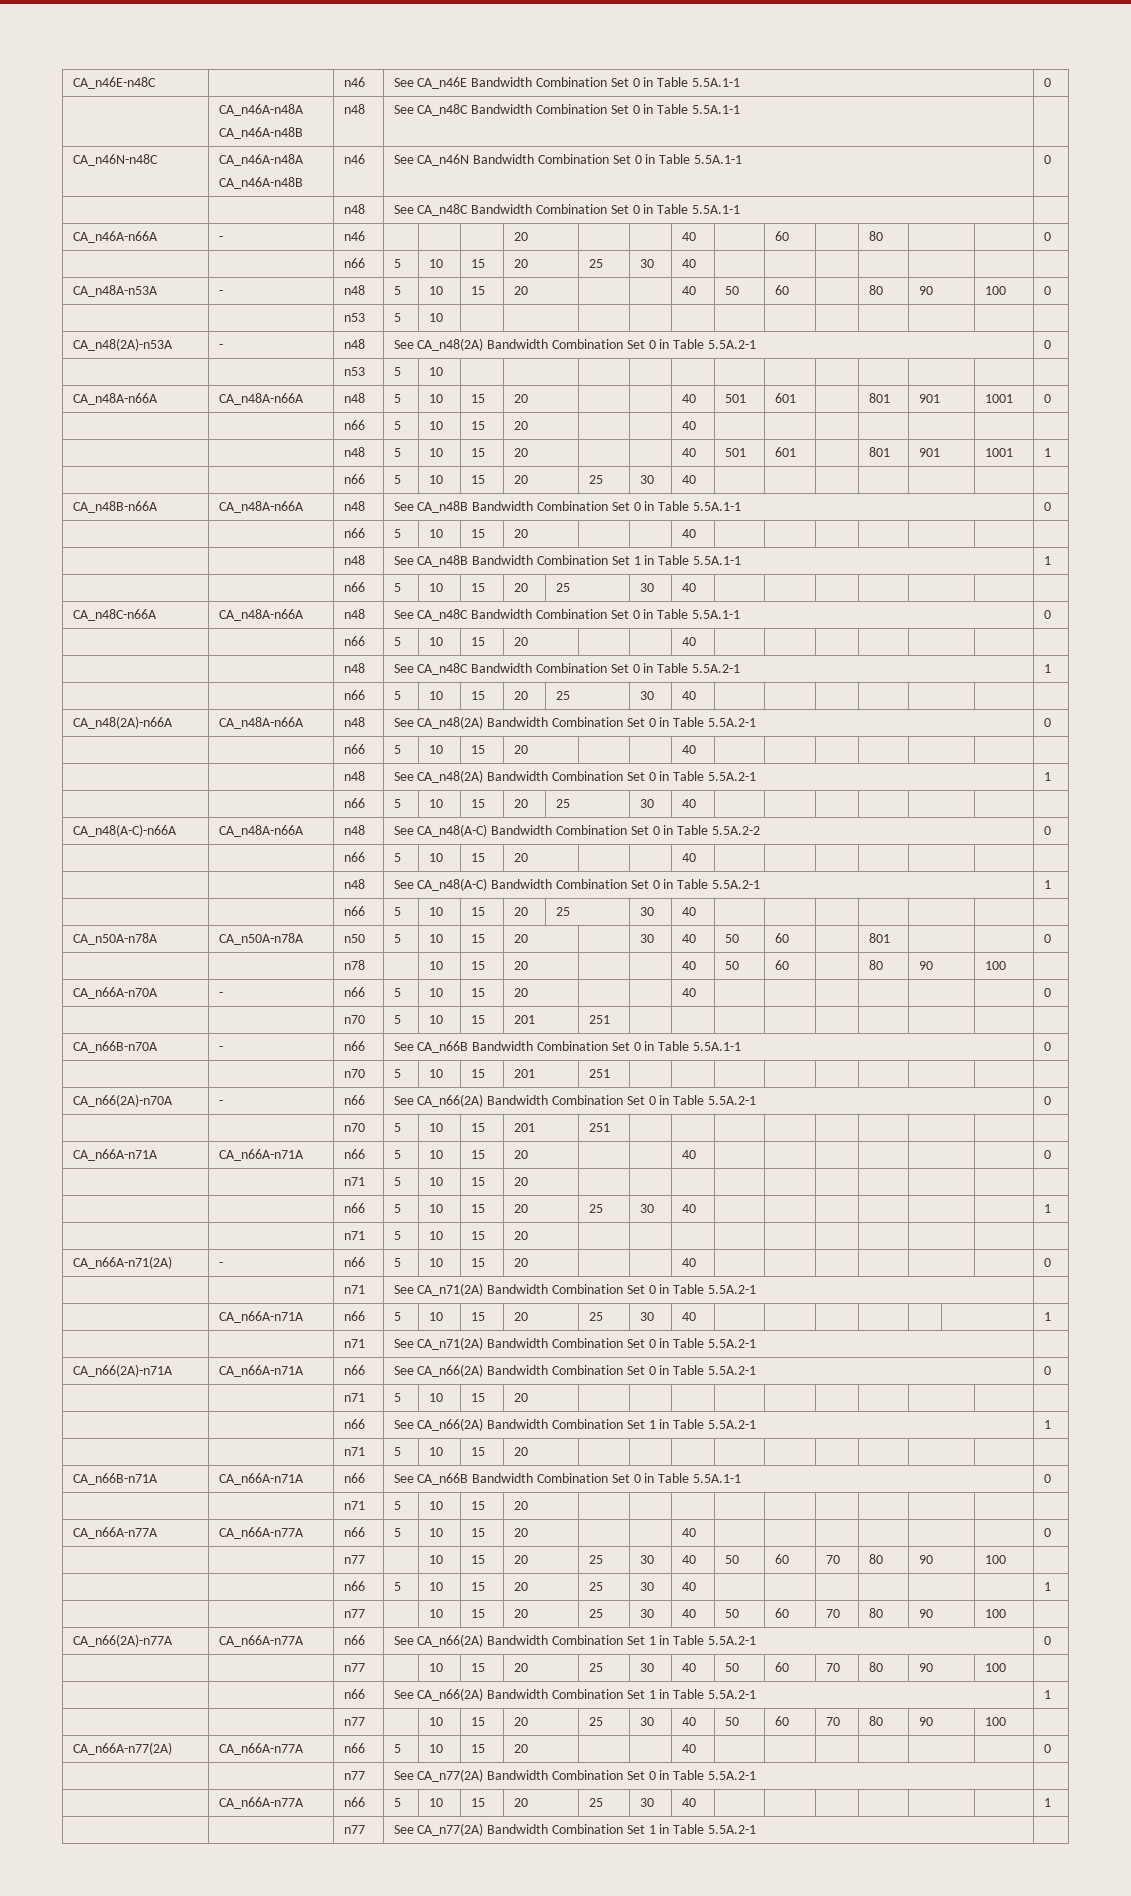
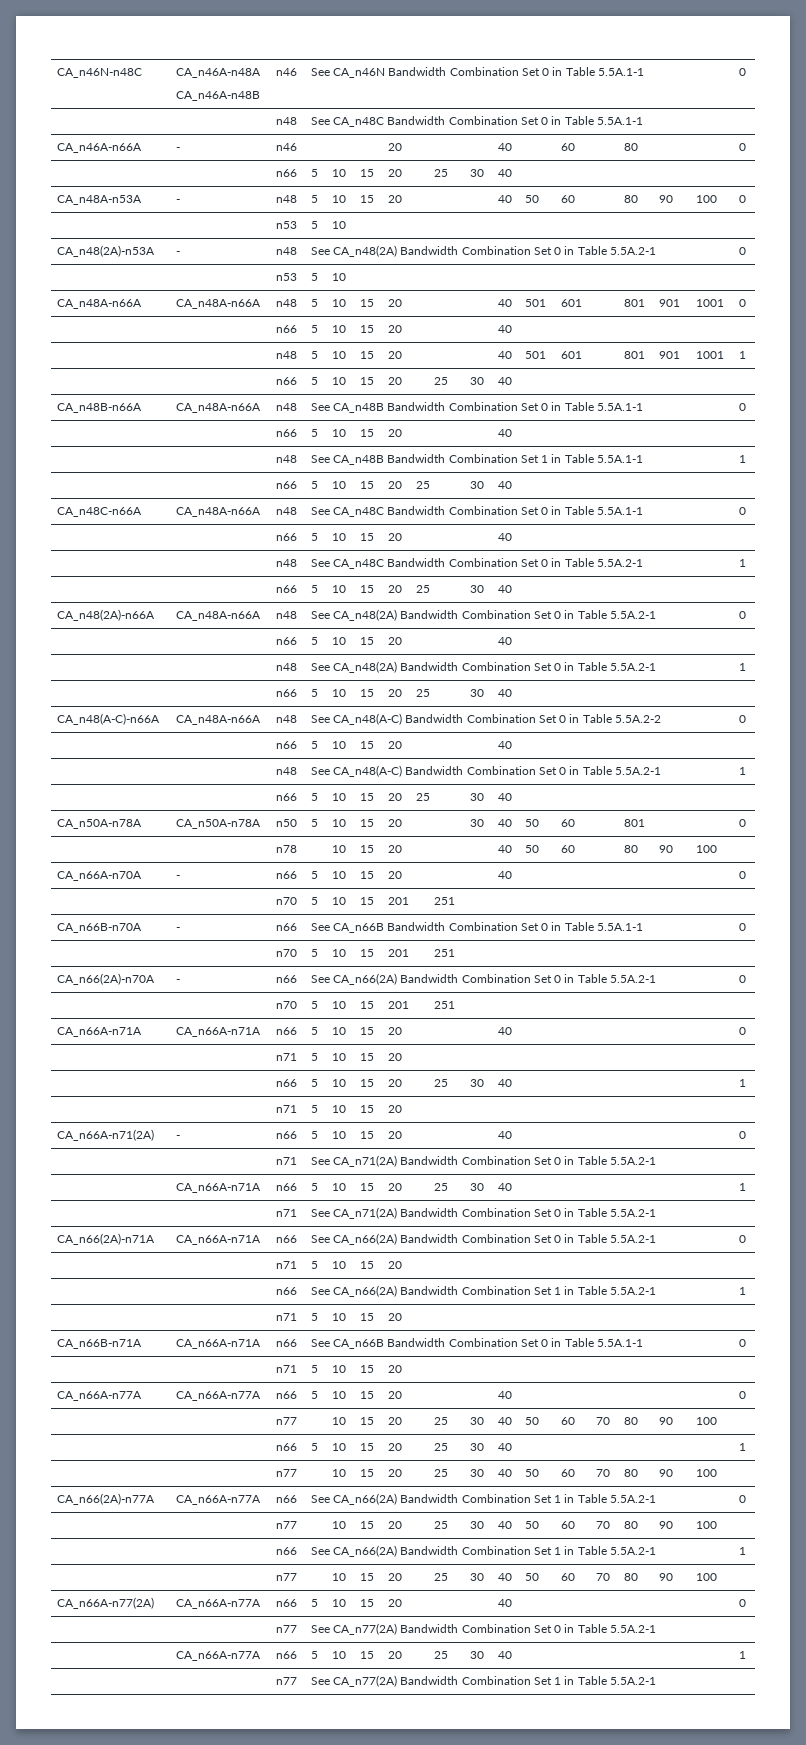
[72,77,156,89] [343,77,365,87] [393,77,740,89] [1043,78,1051,87] [218,104,304,116] [218,127,303,139] [343,104,365,114] [393,104,740,116] CA_n46E-n48C | | n46 | See CA_n46E Bandwidth Combination Set 0 in Table 5.5A.1-1 | 0 // | CA_n46A-n48A // CA_n46A-n48B | n48 | See CA_n48C Bandwidth Combination Set 0 in Table 5.5A.1-1 | // -> (57, 73) none

